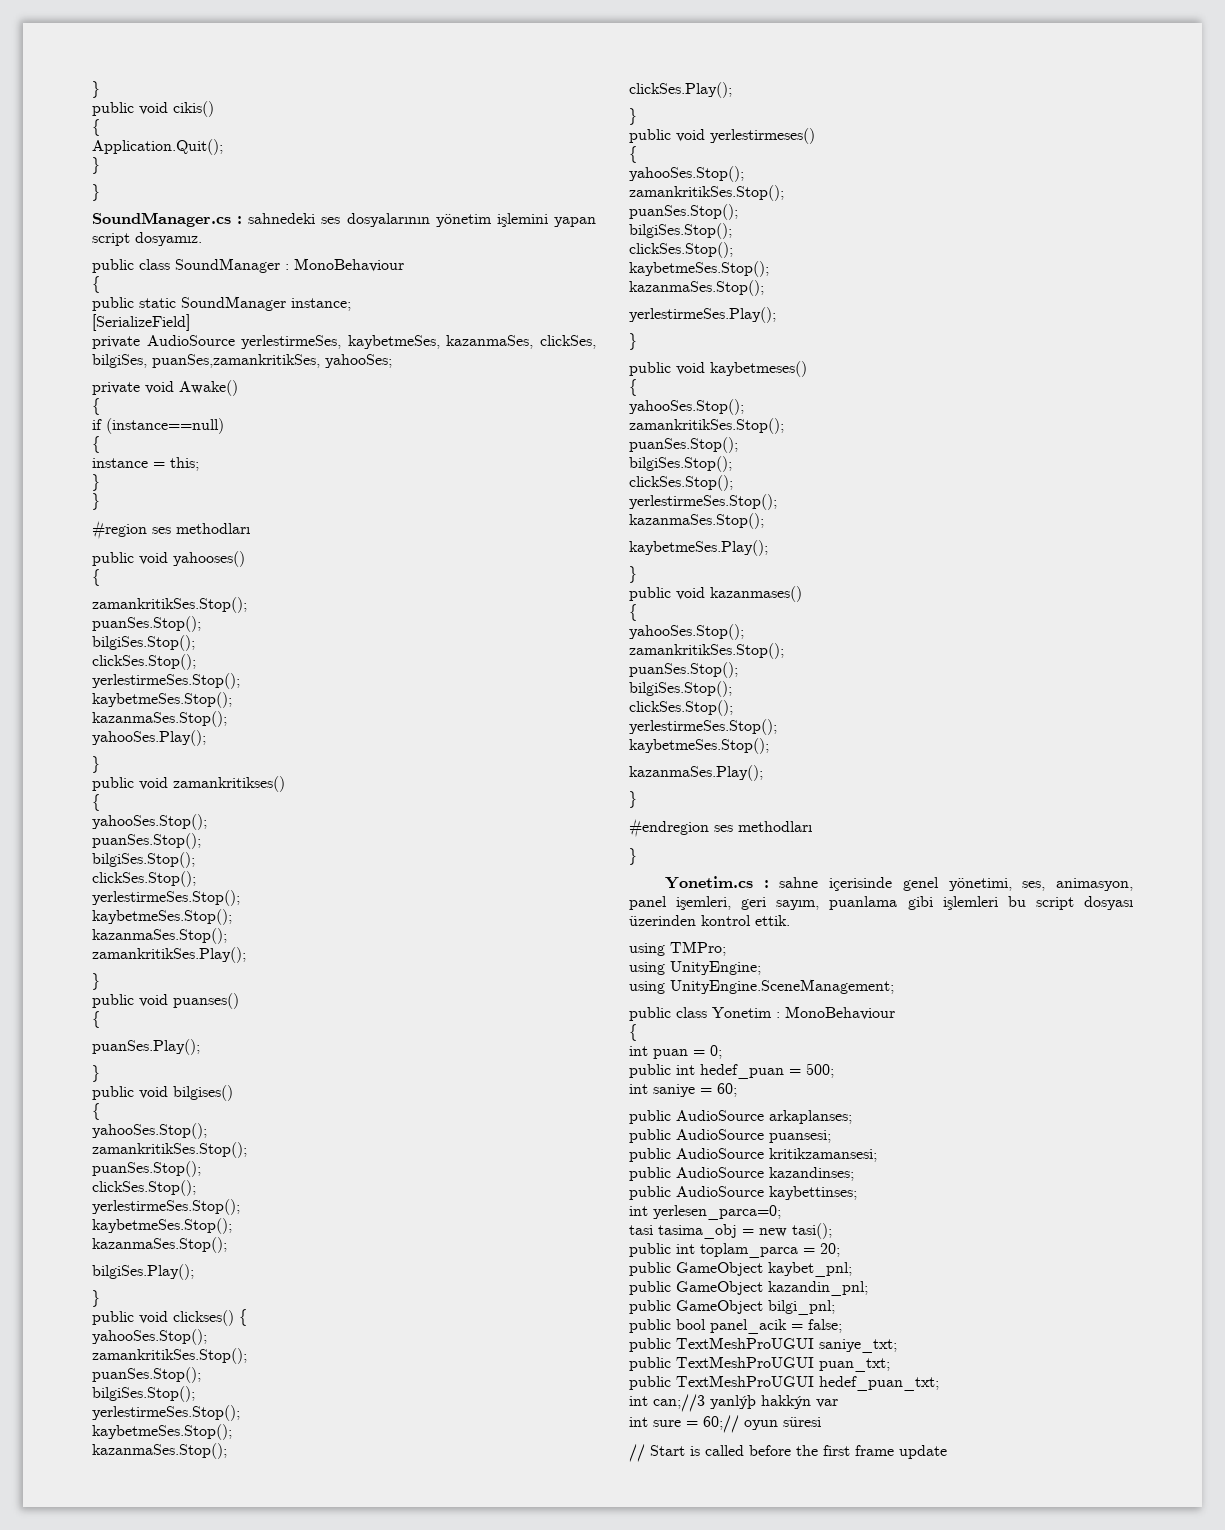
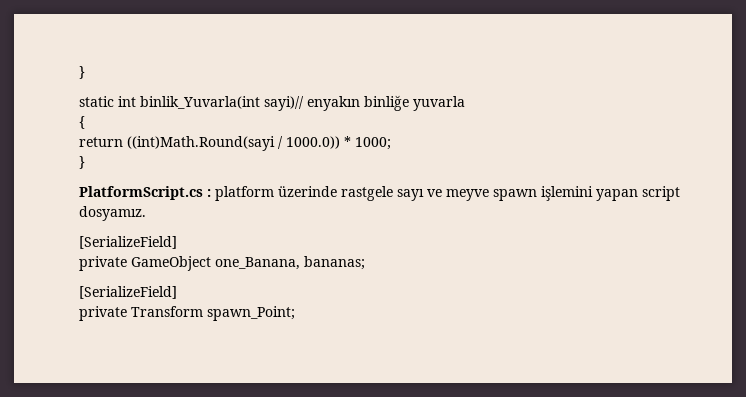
[92,81,100,98] [92,101,214,117] [92,119,100,136] [92,139,223,155] [92,157,100,174] [92,184,100,201] [92,212,596,227] [92,232,202,246] [92,258,404,273] [92,276,100,293] [92,296,351,311] [92,314,190,331] [92,335,596,349] [92,354,392,368] [92,380,238,396] [92,398,100,415] [92,418,224,434] [92,436,100,453] [92,457,199,471] [92,474,100,491] [92,493,100,510] [92,520,250,540] [92,551,245,567] [92,569,100,586] [92,597,247,613] [92,616,201,632] [92,635,195,651] [92,654,196,670] [92,673,240,689] [92,692,232,708] [92,711,227,727] [92,730,206,746] [92,756,100,773] [92,776,285,792] [92,794,100,811] [92,814,207,830] [92,833,201,849] [92,852,195,868] [92,871,196,887] [92,890,240,906] [92,909,232,925] [92,928,227,944] [92,947,246,963] [92,973,100,990] [92,993,239,1009] [92,1011,100,1028] [92,1039,200,1055] [92,1065,100,1082] [92,1085,233,1101] [92,1103,100,1120] [92,1123,207,1139] [92,1142,247,1158] [92,1161,201,1177] [92,1180,196,1196] [92,1199,240,1215] [92,1218,232,1234] [92,1237,227,1253] [92,1264,194,1280] [92,1290,100,1307] [92,1309,247,1326] [92,1329,207,1345] [92,1348,247,1364] [92,1367,201,1383] [92,1386,195,1402] [92,1405,240,1421] [92,1424,232,1440] [92,1443,227,1459] [629,82,732,98] [629,108,637,125] [629,128,815,144] [629,146,637,163] [629,166,744,182] [629,185,784,201] [629,204,738,220] [629,223,732,239] [629,242,733,258] [629,261,769,277] [629,280,764,296] [629,307,776,323] [629,333,637,350] [629,361,807,377] [629,379,637,396] [629,399,744,415] [629,418,784,434] [629,437,738,453] [629,456,732,472] [629,475,733,491] [629,494,777,510] [629,513,764,529] [629,540,768,556] [629,566,637,583] [629,586,802,602] [629,604,637,621] [629,624,744,640] [629,643,784,659] [629,662,738,678] [629,681,732,697] [629,700,733,716] [629,719,777,735] [629,738,769,754] [629,765,763,781] [629,791,637,808] [629,818,812,838] [629,848,637,865] [665,876,1133,891] [629,896,1133,910] [629,915,790,926] [629,941,726,956] [629,961,761,975] [629,979,894,994] [629,1006,895,1021] [629,1024,637,1041] [629,1045,722,1059] [629,1063,834,1079] [629,1083,737,1097] [629,1110,852,1124] [629,1129,831,1143] [629,1148,877,1162] [629,1167,854,1181] [629,1186,857,1200] [629,1205,781,1220] [629,1223,832,1239] [629,1243,840,1258] [629,1262,852,1277] [629,1281,868,1296] [629,1300,835,1315] [629,1319,842,1334] [629,1337,897,1353] [629,1356,890,1372] [629,1375,939,1391] [629,1394,838,1412] [629,1415,821,1433] [629,1444,947,1462] } // public void cikis() // { // Application.Quit(); // } // } // SoundManager.cs : sahnedeki ses dosyalarının yönetim işlemini yapan script dosyamız. // public class SoundManager : MonoBehaviour // { // public static SoundManager instance; // [SerializeField] // private AudioSource yerlestirmeSes, kaybetmeSes, kazanmaSes, clickSes, bilgiSes, puanSes,zamankritikSes, yahooSes; // private void Awake() // { // if (instance==null) // { // instance = this; // } // } // #region ses methodları // public void yahooses() // { // zamankritikSes.Stop(); // puanSes.Stop(); // bilgiSes.Stop(); // clickSes.Stop(); // yerlestirmeSes.Stop(); // kaybetmeSes.Stop(); // kazanmaSes.Stop(); // yahooSes.Play(); // } // public void zamankritikses() // { // yahooSes.Stop(); // puanSes.Stop(); // bilgiSes.Stop(); // clickSes.Stop(); // yerlestirmeSes.Stop(); // kaybetmeSes.Stop(); // kazanmaSes.Stop(); // zamankritikSes.Play(); // } // public void puanses() // { // puanSes.Play(); // } // public void bilgises() // { // yahooSes.Stop(); // zamankritikSes.Stop(); // puanSes.Stop(); // clickSes.Stop(); // yerlestirmeSes.Stop(); // kaybetmeSes.Stop(); // kazanmaSes.Stop(); // bilgiSes.Play(); // } // public void clickses() { // yahooSes.Stop(); // zamankritikSes.Stop(); // puanSes.Stop(); // bilgiSes.Stop(); // yerlestirmeSes.Stop(); // kaybetmeSes.Stop(); // kazanmaSes.Stop(); // clickSes.Play(); // } // public void yerlestirmeses() // { // yahooSes.Stop(); // zamankritikSes.Stop(); // puanSes.Stop(); // bilgiSes.Stop(); // clickSes.Stop(); // kaybetmeSes.Stop(); // kazanmaSes.Stop(); // yerlestirmeSes.Play(); // } // public void kaybetmeses() // { // yahooSes.Stop(); // zamankritikSes.Stop(); // puanSes.Stop(); // bilgiSes.Stop(); // clickSes.Stop(); // yerlestirmeSes.Stop(); // kazanmaSes.Stop(); // kaybetmeSes.Play(); // } // public void kazanmases() // { // yahooSes.Stop(); // zamankritikSes.Stop(); // puanSes.Stop(); // bilgiSes.Stop(); // clickSes.Stop(); // yerlestirmeSes.Stop(); // kaybetmeSes.Stop(); // kazanmaSes.Play(); // } // #endregion ses methodları // } // Yonetim.cs : sahne içerisinde genel yönetimi, ses, animasyon, panel işemleri, geri sayım, puanlama gibi işlemleri bu script dosyası üzerinden kontrol ettik. // using TMPro; // using UnityEngine; // using UnityEngine.SceneManagement; // public class Yonetim : MonoBehaviour // { // int puan = 0; // public int hedef_puan = 500; // int saniye = 60; // public AudioSource arkaplanses; // public AudioSource puansesi; // public AudioSource kritikzamansesi; // public AudioSource kazandinses; // public AudioSource kaybettinses; // int yerlesen_parca=0; // tasi tasima_obj = new tasi(); // public int toplam_parca = 20; // public GameObject kaybet_pnl; // public GameObject kazandin_pnl; // public GameObject bilgi_pnl; // public bool panel_acik = false; // public TextMeshProUGUI saniye_txt; // public TextMeshProUGUI puan_txt; // public TextMeshProUGUI hedef_puan_txt; // int can;//3 yanlýþ hakkýn var // int sure = 60;// oyun süresi // // Start is called before the first frame update -> [79,66,85,79] [79,95,465,111] [79,116,85,129] [79,136,391,151] [79,156,85,169] [79,186,680,201] [79,206,146,221] [79,236,177,249] [79,256,365,271] [79,286,177,299] [79,306,295,321] } // static int binlik_Yuvarla(int sayi)// enyakın binliğe yuvarla // { // return ((int)Math.Round(sayi / 1000.0)) * 1000; // } // PlatformScript.cs : platform üzerinde rastgele sayı ve meyve spawn işlemini yapan script dosyamız. // [SerializeField] // private GameObject one_Banana, bananas; // [SerializeField] // private Transform spawn_Point;

